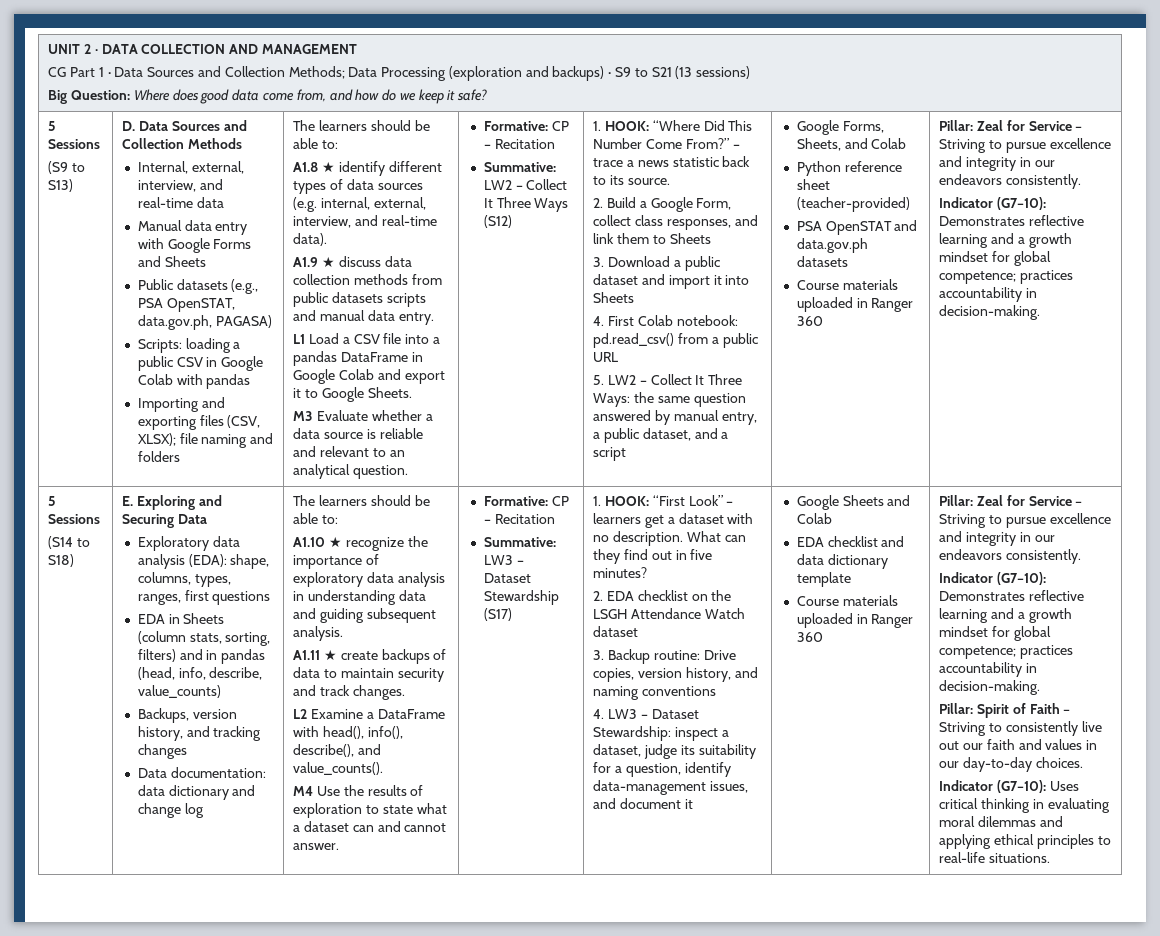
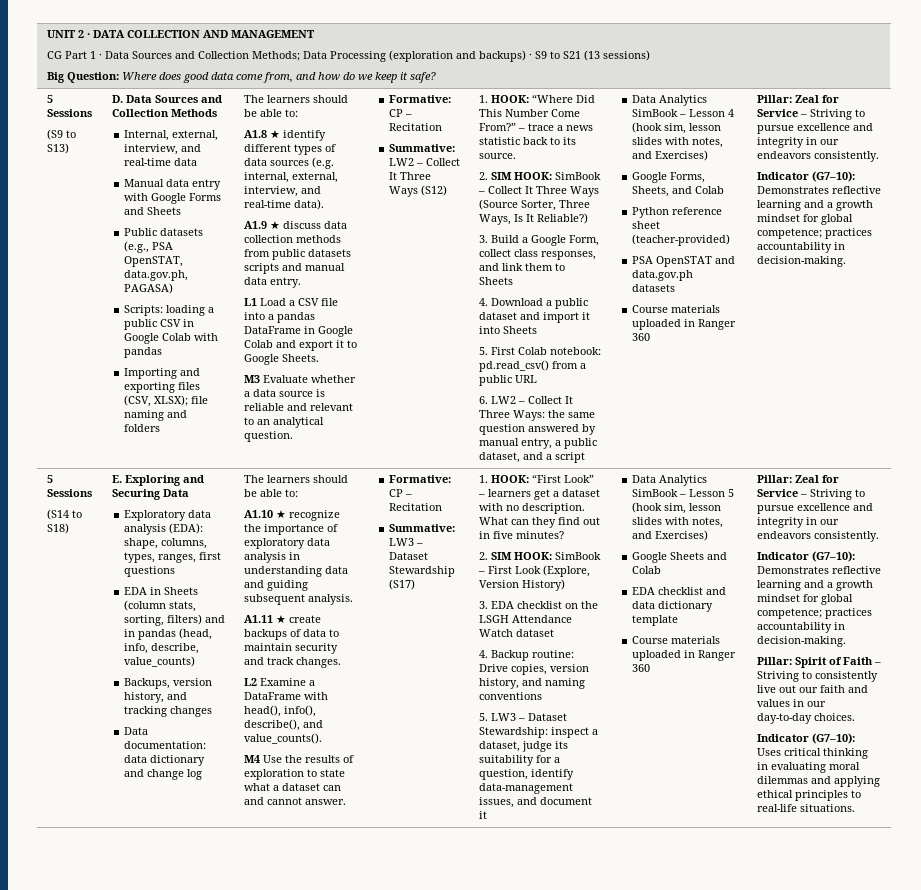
(604, 203) none -> [490,172,601,180] [477,186,599,197] [478,199,590,211] [478,213,588,225] [478,235,488,243] SIM HOOK: SimBook – Collect It Three Ways (Source Sorter, Three Ways, Is It Reliable?) // 3.
[593,257,605,267] 3. -> [478,298,488,306] 4.
[593,316,605,326] 4. -> [478,347,488,355] 5.
[593,375,605,385] 5. -> [478,396,488,404] 6.
(627, 454) none -> [631,95,707,106] [631,109,734,117] [631,122,721,134] [631,137,723,148] [631,150,708,161] Data Analytics SimBook – Lesson 4 (hook sim, lesson slides with notes, and Exercises) //
(604, 596) none -> [490,552,601,560] [477,565,590,577] [478,579,565,591] [478,601,488,609] SIM HOOK: SimBook – First Look (Explore, Version History) // 3.
[593,650,605,660] 3. -> [478,650,488,658] 4.
[593,709,605,719] 4. -> [478,713,488,721] 5.
(693, 804) none -> [631,475,707,486] [631,489,734,497] [631,502,721,514] [631,517,723,528] [631,530,708,541] Data Analytics SimBook – Lesson 5 (hook sim, lesson slides with notes, and Exercises) //

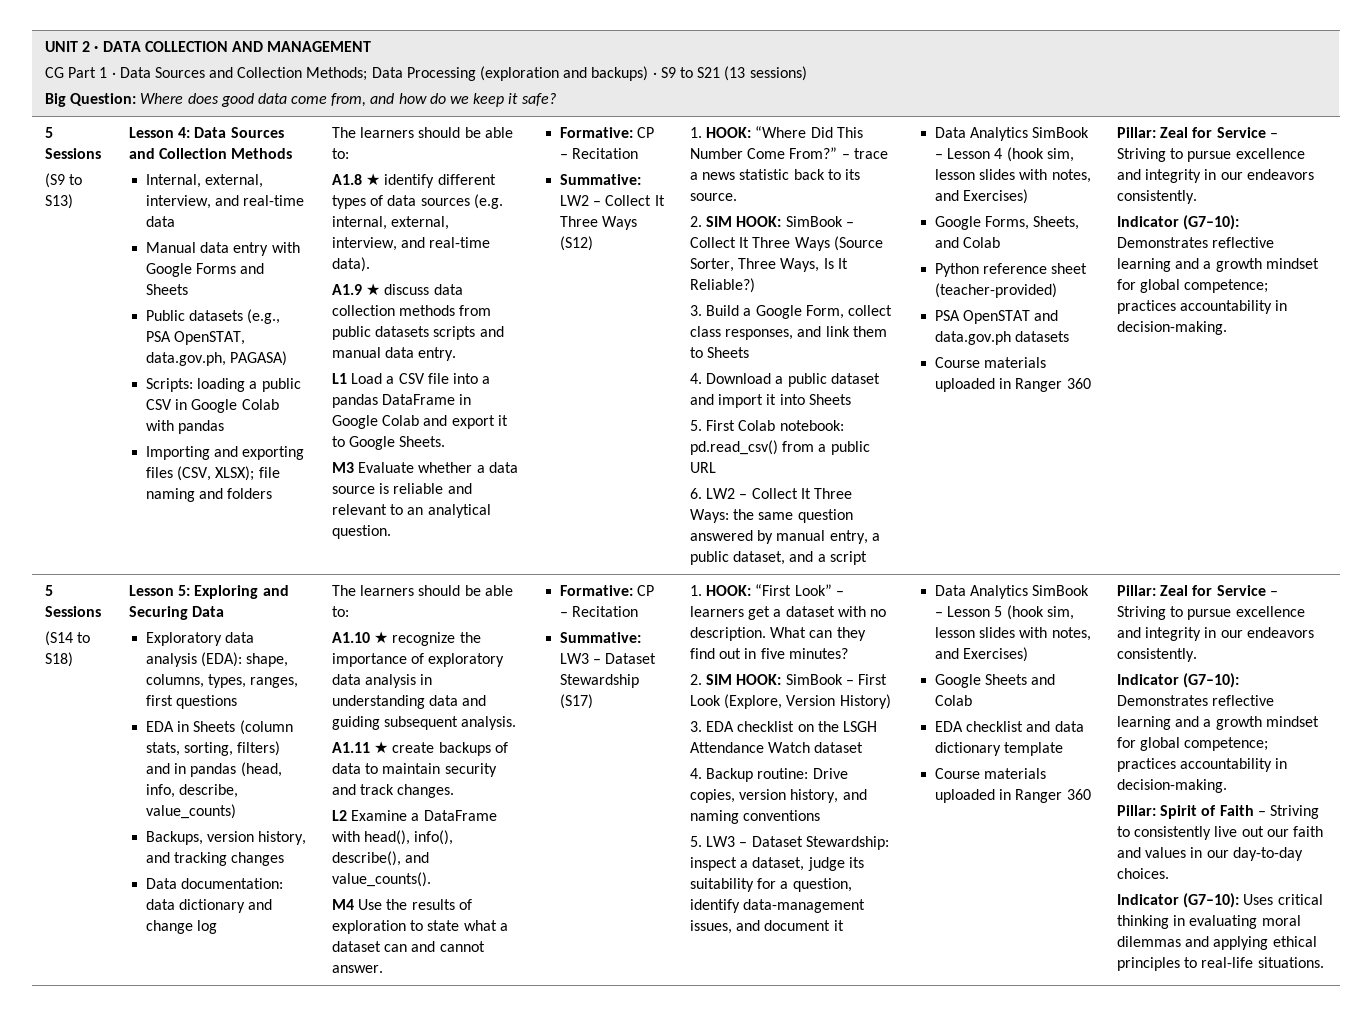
[111,95,123,103] D. -> [128,127,191,138] Lesson 4:
[111,475,122,483] E. -> [128,585,191,596] Lesson 5:

